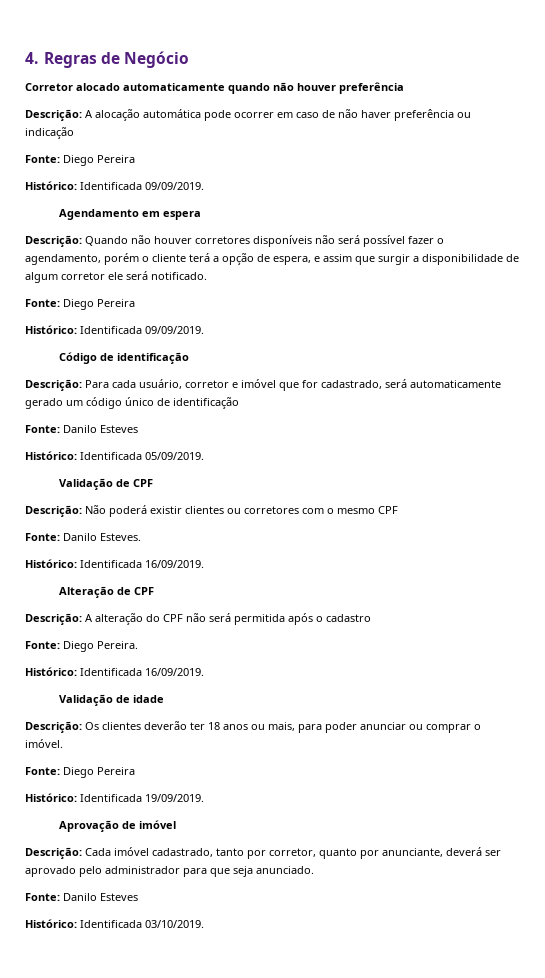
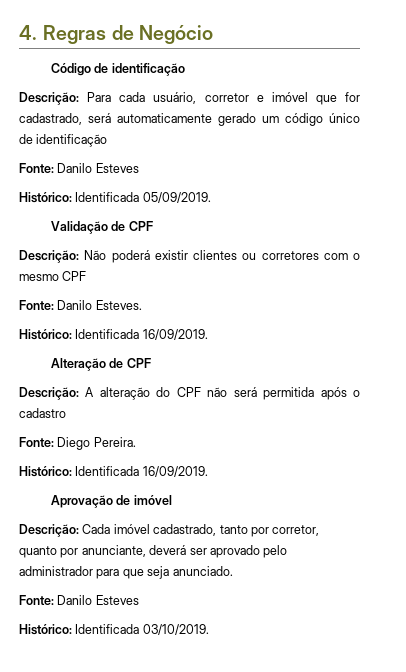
[25,82,404,94] [25,109,471,121] [25,127,74,139] [25,155,135,166] [25,181,204,190] [59,209,202,220] [25,235,444,247] [25,253,519,265] [25,271,207,283] [25,299,135,310] [25,325,204,334] // Corretor alocado automaticamente quando não houver preferência // Descrição: A alocação automática pode ocorrer em caso de não haver preferência ou indicação // Fonte: Diego Pereira // Histórico: Identificada 09/09/2019. // Agendamento em espera // Descrição: Quando não houver corretores disponíveis não será possível fazer o agendamento, porém o cliente terá a opção de espera, e assim que surgir a disponibilidade de algum corretor ele será notificado. // Fonte: Diego Pereira // Histórico: Identificada 09/09/2019. -> (213, 34) none
[59,694,165,706] [25,721,481,733] [25,739,63,748] [25,767,135,778] [25,793,204,802] // Validação de idade // Descrição: Os clientes deverão ter 18 anos ou mais, para poder anunciar ou comprar o imóvel. // Fonte: Diego Pereira // Histórico: Identificada 19/09/2019. -> (208, 471) none

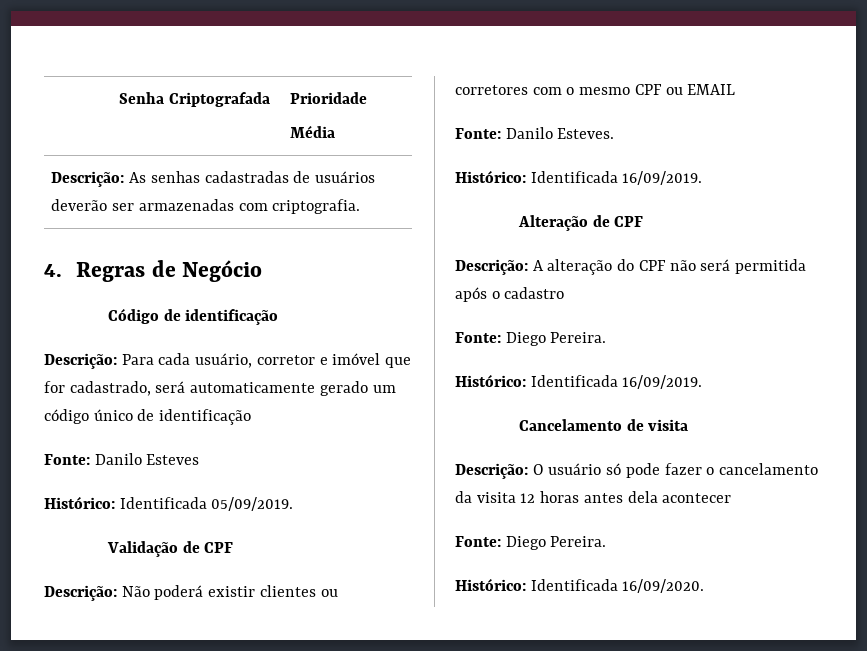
(19, 32) none -> [118,92,270,107] [290,92,368,104] [290,125,336,138] [51,171,376,187] [51,199,361,214] Senha Criptografada | Prioridade // Média // Descrição: As senhas cadastradas de usuários deverão ser armazenadas com criptografia. //
(87, 276) none -> [665,84,736,95] ou EMAIL
[50,495,172,508] [19,524,320,537] [19,545,288,558] [19,566,233,579] [19,595,139,605] [19,624,209,635] Aprovação de imóvel // Descrição: Cada imóvel cadastrado, tanto por corretor, quanto por anunciante, deverá ser aprovado pelo administrador para que seja anunciado. // Fonte: Danilo Esteves // Histórico: Identificada 03/10/2019. -> [518,419,689,431] [455,463,819,479] [455,491,732,503] [455,536,607,550] [455,578,705,593] Cancelamento de visita // Descrição: O usuário só pode fazer o cancelamento da visita 12 horas antes dela acontecer // Fonte: Diego Pereira. // Histórico: Identificada 16/09/2020.

